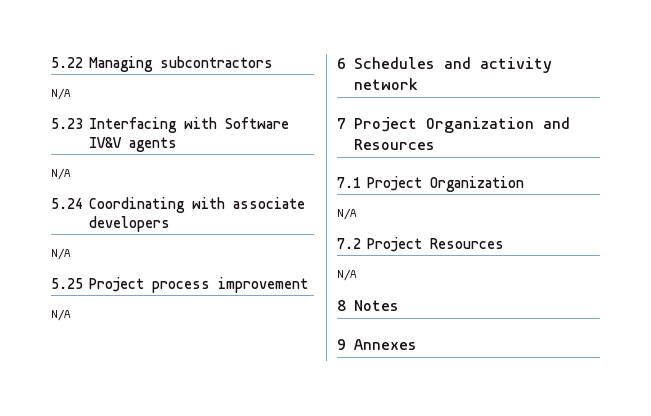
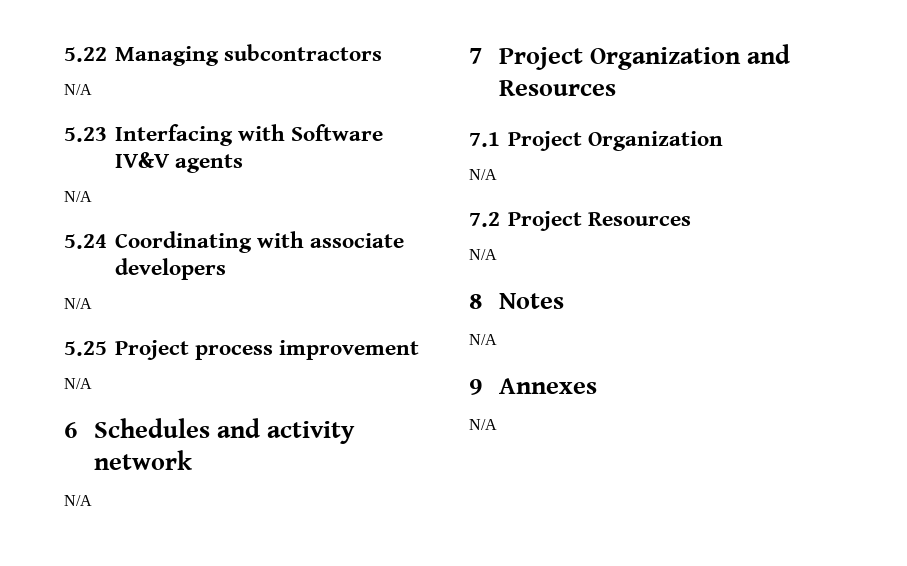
(419, 84) none -> [64,495,92,506] // N/A
(400, 305) none -> [469,334,497,345] // N/A
(418, 344) none -> [469,419,497,430] // N/A

